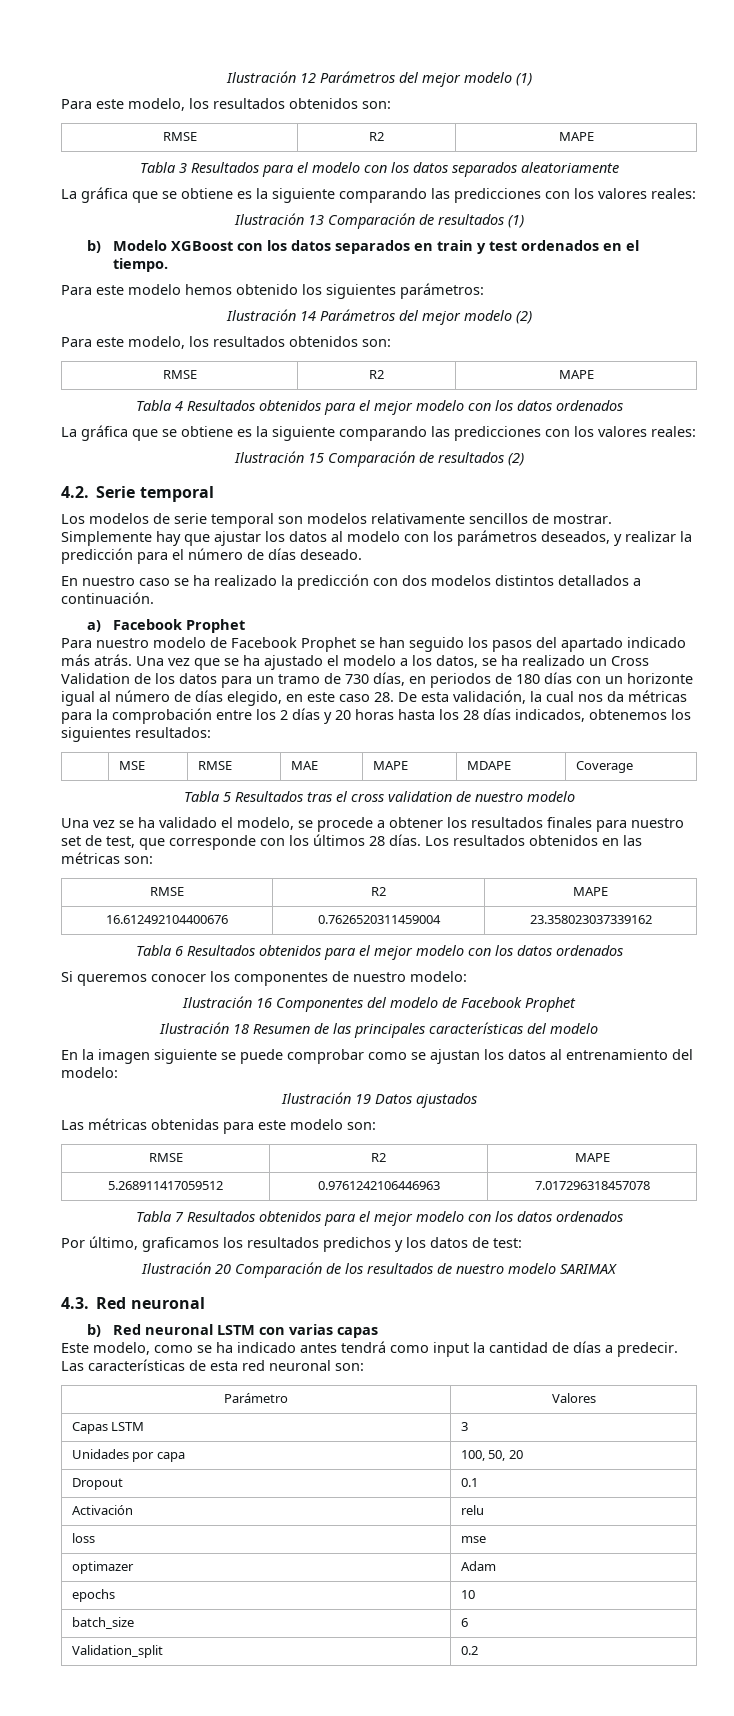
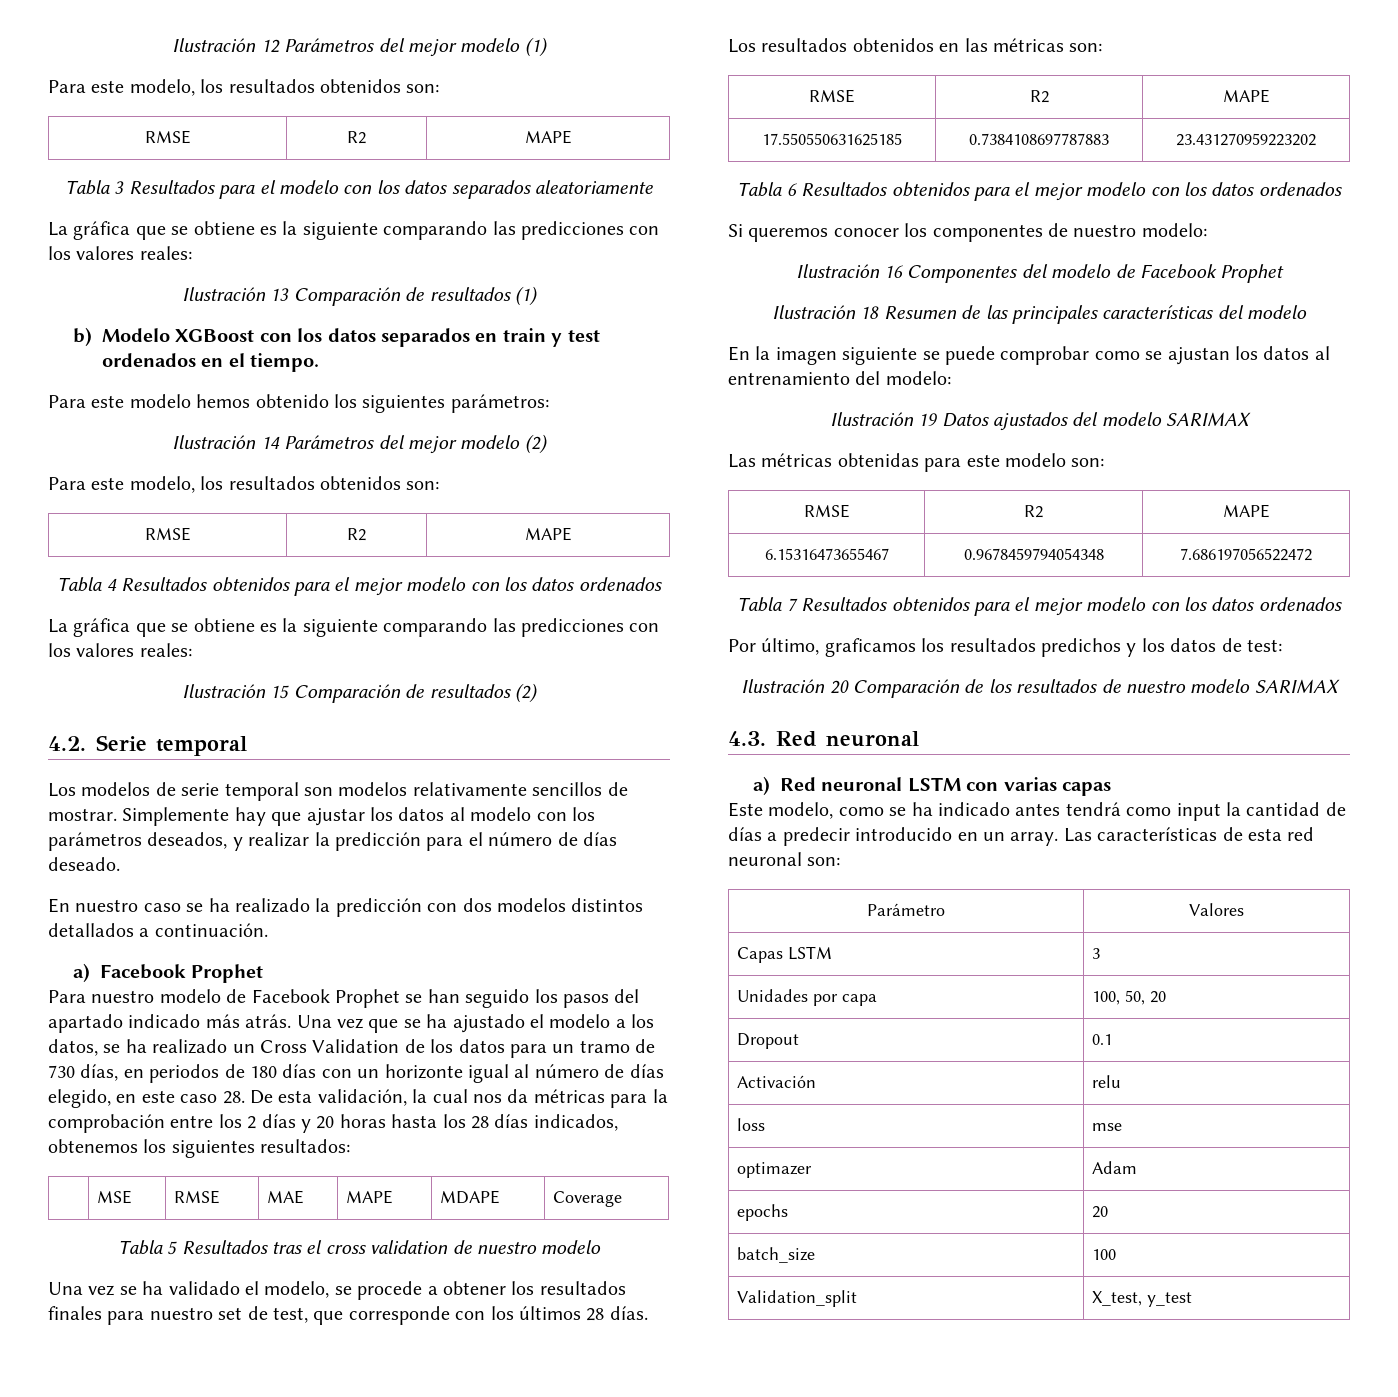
[106,915,228,924] [317,915,441,924] [529,915,652,924] 16.612492104400676 | 0.7626520311459004 | 23.358023037339162 -> [762,133,902,146] [969,133,1109,145] [1176,133,1316,146] 17.550550631625185 | 0.7384108697787883 | 23.431270959223202
(477, 1100) none -> [1072,412,1252,427] del modelo SARIMAX
[108,1181,223,1190] [317,1181,440,1190] [534,1181,650,1190] 5.268911417059512 | 0.9761242106446963 | 7.017296318457078 -> [764,548,889,560] [963,548,1104,560] [1180,548,1312,561] 6.15316473655467 | 0.9678459794054348 | 7.686197056522472
[86,1324,101,1337] b) -> [753,776,771,796] a)
[617,1342,678,1357] predecir. -> [782,827,1059,846] predecir introducido en un array.
[460,1590,475,1599] 10 -> [1092,1206,1109,1218] 20
[460,1618,468,1627] 6 -> [1092,1249,1117,1260] 100
[460,1646,478,1655] 0.2 -> [1092,1291,1193,1307] X_test, y_test

